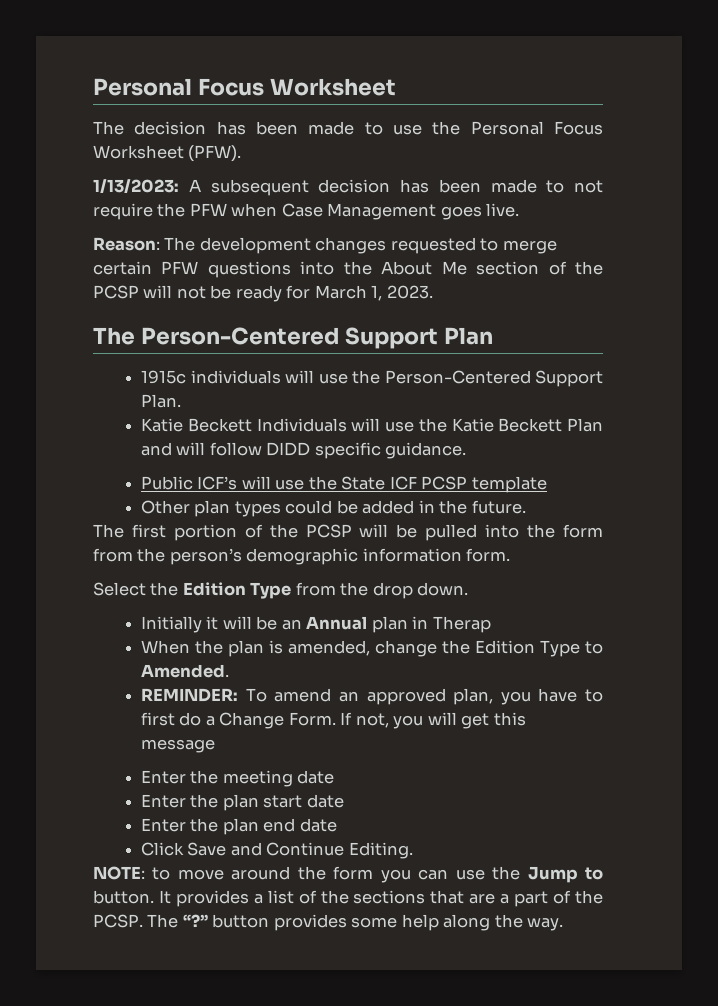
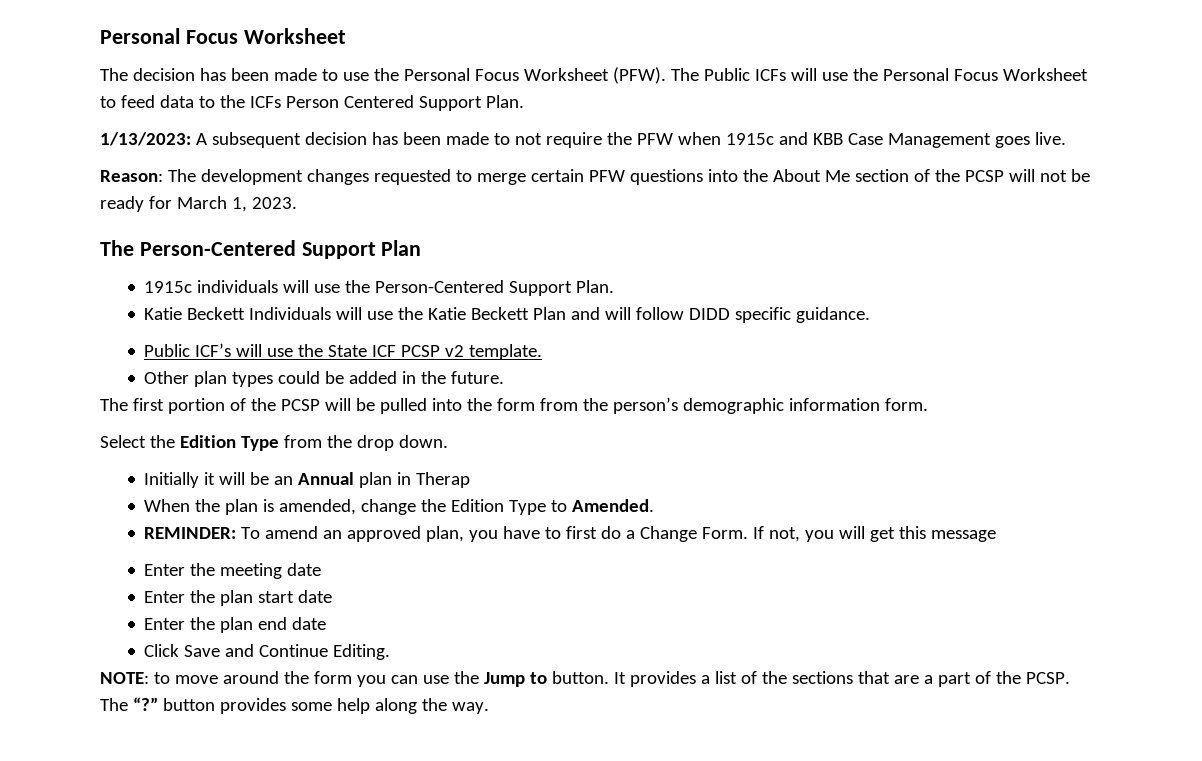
(242, 153) none -> [670,68,1088,81] [100,95,524,111] The Public ICFs will use the Personal Focus Worksheet to feed data to the ICFs Person Centered Support Plan.
(278, 210) none -> [725,132,843,145] 1915c and KBB
[471,476,547,493] template -> [445,344,543,360] v2 template.

